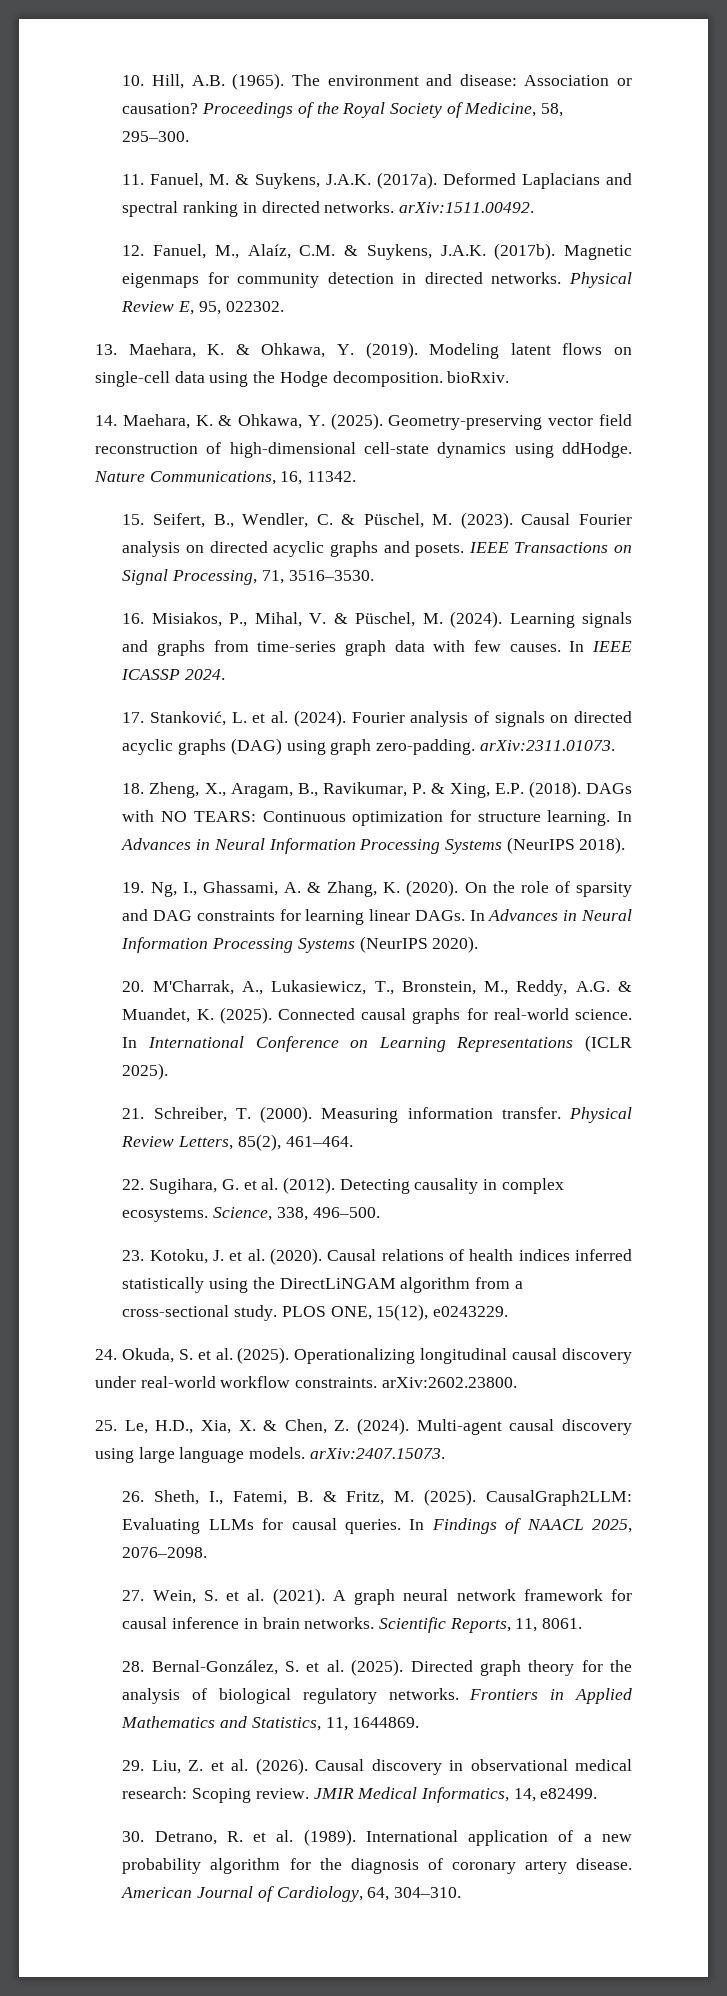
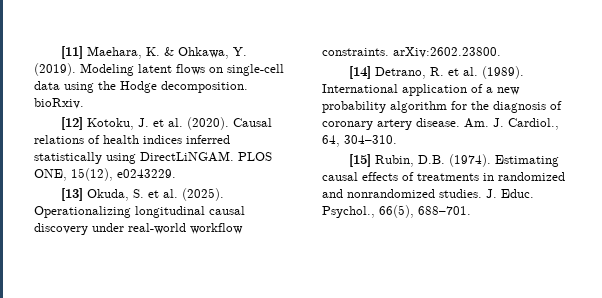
[122,73,632,90] [122,102,564,118] [122,131,190,142] [122,172,632,189] [122,201,535,217] [122,243,632,260] [122,272,632,288] [121,301,284,315] [95,344,117,355] 10. Hill, A.B. (1965). The environment and disease: Association or causation? Proceedings of the Royal Society of Medicine, 58, 295–300. // 11. Fanuel, M. & Suykens, J.A.K. (2017a). Deformed Laplacians and spectral ranking in directed networks. arXiv:1511.00492. // 12. Fanuel, M., Alaíz, C.M. & Suykens, J.A.K. (2017b). Magnetic eigenmaps for community detection in directed networks. Physical Review E, 95, 022302. // 13. -> [60,46,83,59] [11]
[95,413,632,430] [95,442,632,458] [94,471,357,485] [122,512,632,529] [122,541,632,557] [122,569,374,585] [122,611,632,628] [122,640,633,656] [121,669,226,680] [122,710,632,727] [122,738,615,755] [122,781,632,798] [122,810,632,826] [121,837,626,854] [122,880,632,897] [122,909,632,925] [121,936,479,953] [122,980,633,996] [122,1007,632,1024] [122,1035,632,1052] [122,1063,169,1080] [122,1106,632,1123] [121,1134,353,1151] [122,1177,564,1194] [122,1207,380,1222] [122,1250,145,1261] 14. Maehara, K. & Ohkawa, Y. (2025). Geometry-preserving vector field reconstruction of high-dimensional cell-state dynamics using ddHodge. Nature Communications, 16, 11342. // 15. Seifert, B., Wendler, C. & Püschel, M. (2023). Causal Fourier analysis on directed acyclic graphs and posets. IEEE Transactions on Signal Processing, 71, 3516–3530. // 16. Misiakos, P., Mihal, V. & Püschel, M. (2024). Learning signals and graphs from time-series graph data with few causes. In IEEE ICASSP 2024. // 17. Stanković, L. et al. (2024). Fourier analysis of signals on directed acyclic graphs (DAG) using graph zero-padding. arXiv:2311.01073. // 18. Zheng, X., Aragam, B., Ravikumar, P. & Xing, E.P. (2018). DAGs with NO TEARS: Continuous optimization for structure learning. In Advances in Neural Information Processing Systems (NeurIPS 2018). // 19. Ng, I., Ghassami, A. & Zhang, K. (2020). On the role of sparsity and DAG constraints for learning linear DAGs. In Advances in Neural Information Processing Systems (NeurIPS 2020). // 20. M'Charrak, A., Lukasiewicz, T., Bronstein, M., Reddy, A.G. & Muandet, K. (2025). Connected causal graphs for real-world science. In International Conference on Learning Representations (ICLR 2025). // 21. Schreiber, T. (2000). Measuring information transfer. Physical Review Letters, 85(2), 461–464. // 22. Sugihara, G. et al. (2012). Detecting causality in complex ecosystems. Science, 338, 496–500. // 23. -> [60,117,83,130] [12]
[252,1277,523,1293] [122,1305,278,1321] the DirectLiNGAM algorithm from a cross-sectional study. -> [140,151,234,162] DirectLiNGAM.
[95,1349,117,1360] 24. -> [60,188,83,201] [13]
[95,1418,632,1435] [95,1447,445,1463] [122,1489,632,1506] [122,1518,632,1534] [122,1547,208,1558] [122,1588,632,1605] [122,1617,583,1633] [122,1659,632,1676] [122,1688,632,1704] [121,1716,420,1731] [122,1758,632,1775] [122,1787,598,1803] [122,1831,145,1842] 25. Le, H.D., Xia, X. & Chen, Z. (2024). Multi-agent causal discovery using large language models. arXiv:2407.15073. // 26. Sheth, I., Fatemi, B. & Fritz, M. (2025). CausalGraph2LLM: Evaluating LLMs for causal queries. In Findings of NAACL 2025, 2076–2098. // 27. Wein, S. et al. (2021). A graph neural network framework for causal inference in brain networks. Scientific Reports, 11, 8061. // 28. Bernal-González, S. et al. (2025). Directed graph theory for the analysis of biological regulatory networks. Frontiers in Applied Mathematics and Statistics, 11, 1644869. // 29. Liu, Z. et al. (2026). Causal discovery in observational medical research: Scoping review. JMIR Medical Informatics, 14, e82499. // 30. -> [348,66,371,79] [14]
[121,1886,462,1902] American Journal of Cardiology, 64, 304–310. -> [464,118,559,130] [322,135,397,147] [348,154,559,167] [322,172,565,181] [322,189,534,198] [322,205,471,218] Am. J. Cardiol., 64, 304–310. // [15] Rubin, D.B. (1974). Estimating causal effects of treatments in randomized and nonrandomized studies. J. Educ. Psychol., 66(5), 688–701.

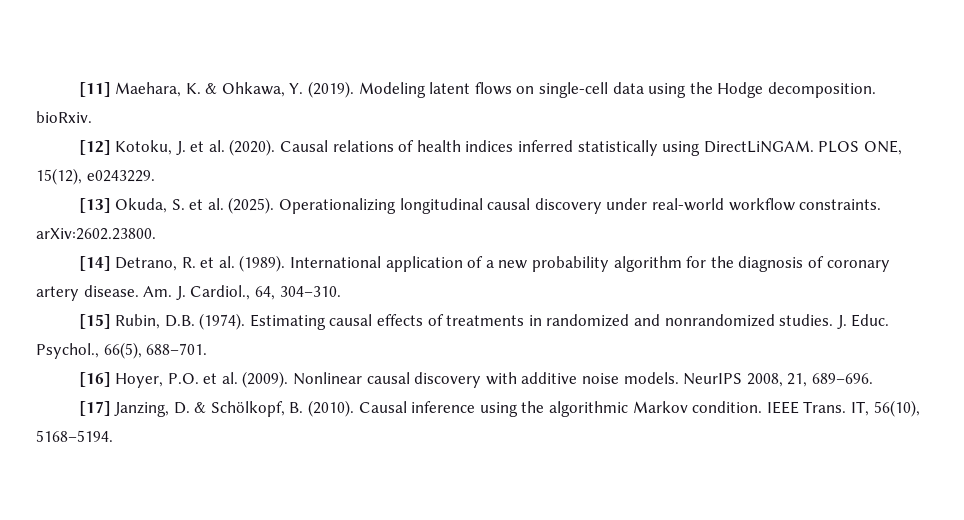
(471, 210) none -> [78,371,873,388] [78,400,920,417] [36,430,113,442] // [16] Hoyer, P.O. et al. (2009). Nonlinear causal discovery with additive noise models. NeurIPS 2008, 21, 689–696. // [17] Janzing, D. & Schölkopf, B. (2010). Causal inference using the algorithmic Markov condition. IEEE Trans. IT, 56(10), 5168–5194.

